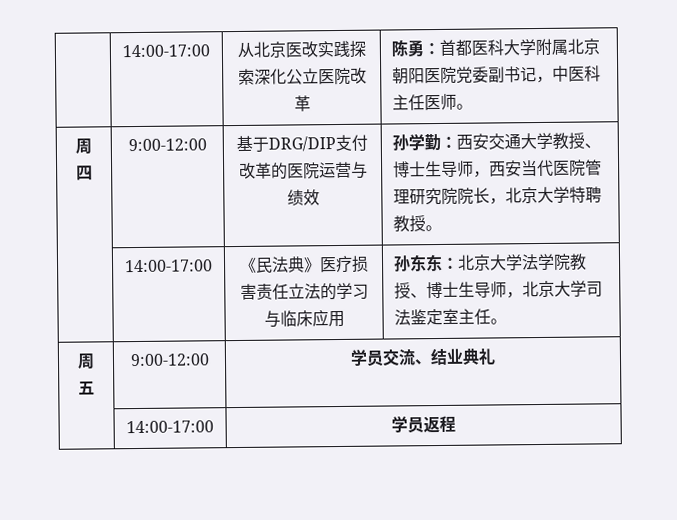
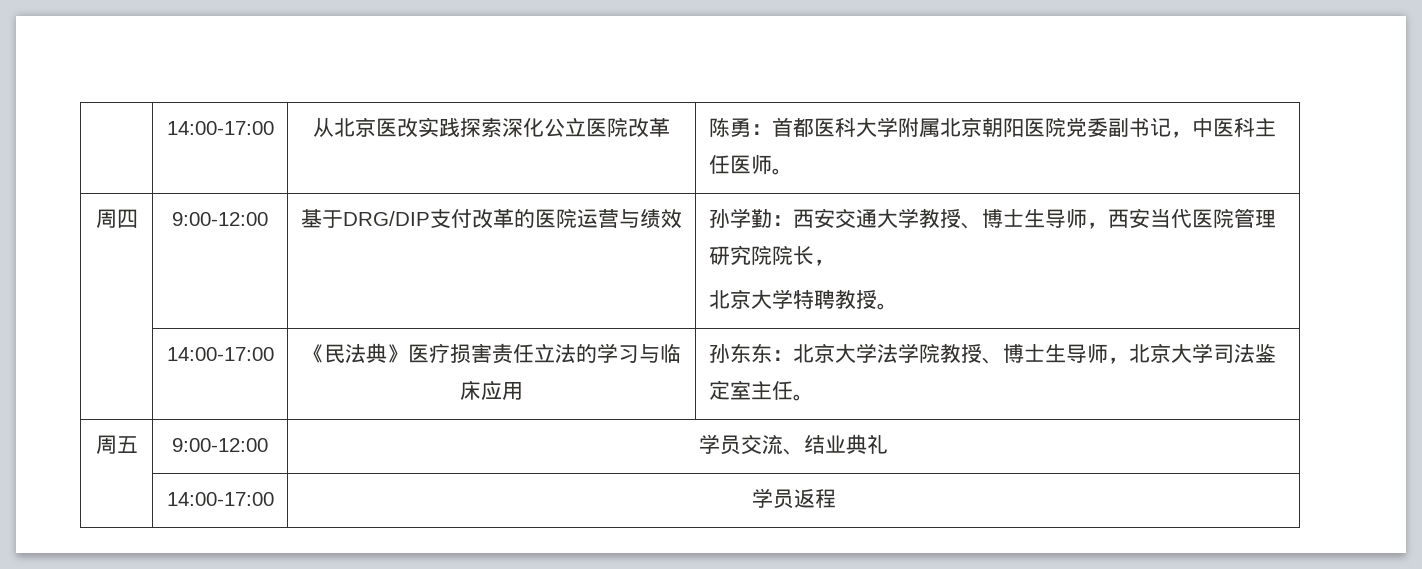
(507, 201) none -> (835, 262) //

